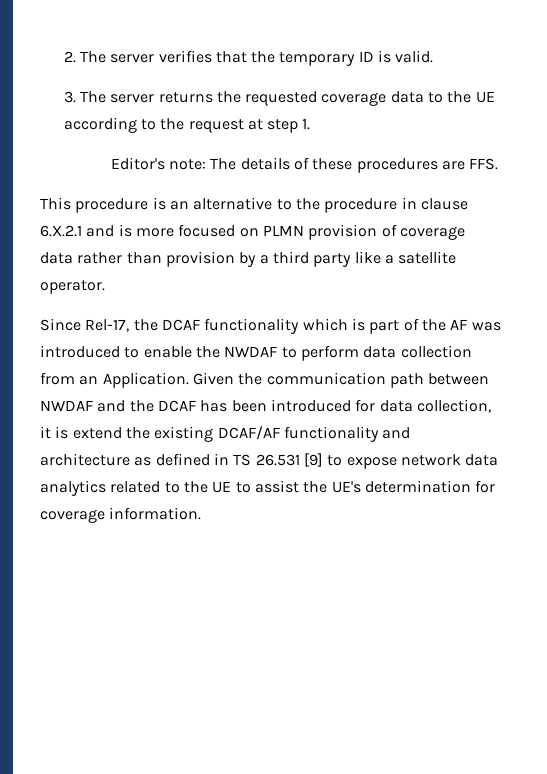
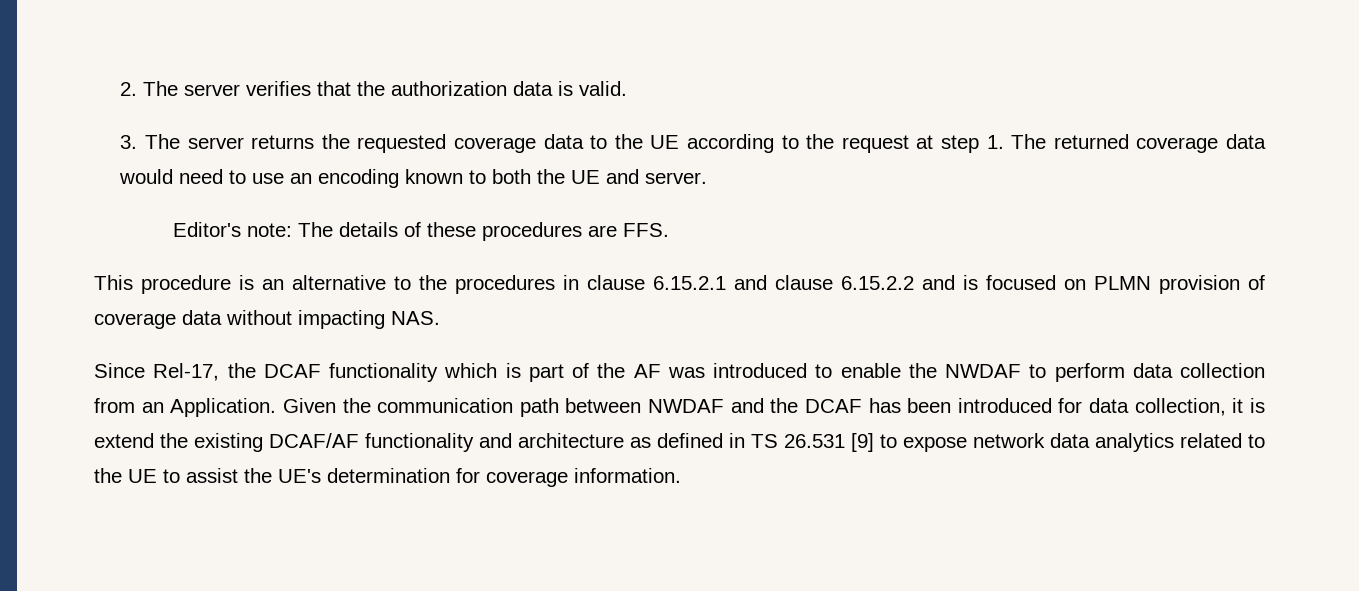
[279,51,374,66] temporary ID -> [391,81,554,96] authorization data
(311, 124) none -> [1011,134,1267,153] [119,169,708,188] The returned coverage data would need to use an encoding known to both the UE and server.
[324,198,398,213] procedure -> [455,275,555,294] procedures
[40,225,82,237] 6.X.2.1 -> [653,275,914,290] 6.15.2.1 and clause 6.15.2.2
[135,228,174,237] more -> (978, 282) none
[77,251,457,267] [40,280,105,294] rather than provision by a third party like a satellite operator. -> [226,310,440,329] without impacting NAS.

